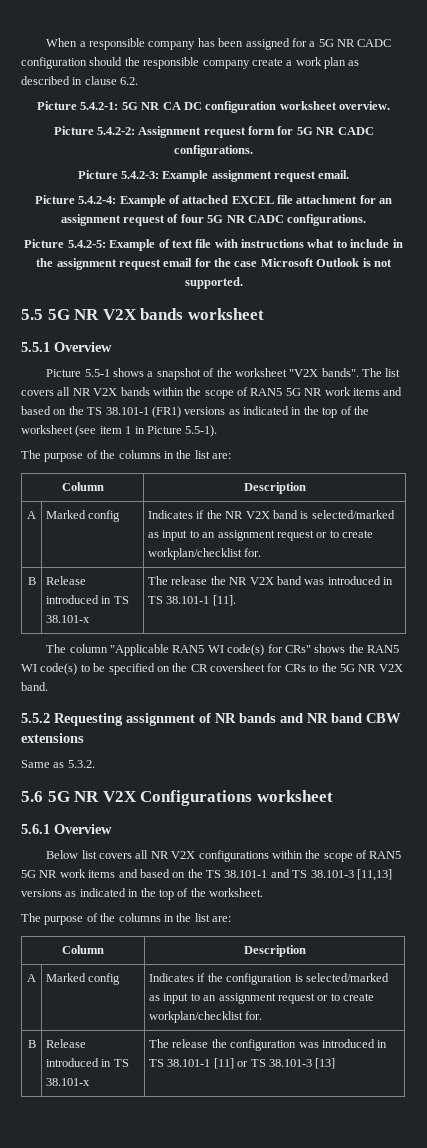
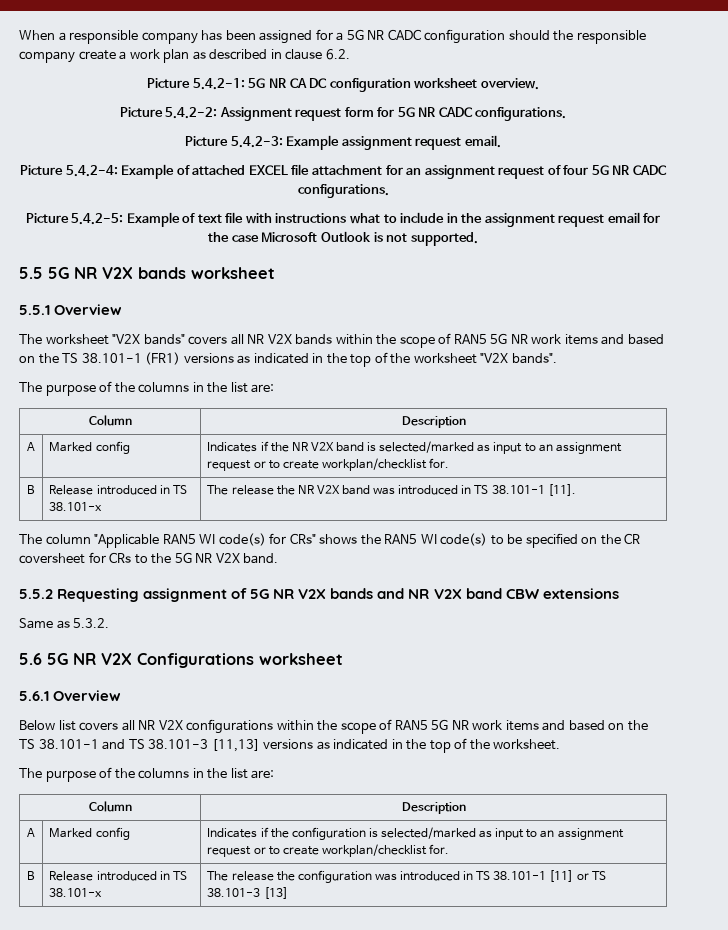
[46,368,401,380] Picture 5.5-1 shows a snapshot of the worksheet "V2X bands". The list -> [19,334,185,345] The worksheet "V2X bands"
[75,425,218,437] (see item 1 in Picture 5.5-1). -> [480,353,557,364] "V2X bands".
[215,713,236,723] NR -> [250,589,327,599] 5G NR V2X
(328, 718) none -> [433,589,462,599] V2X

